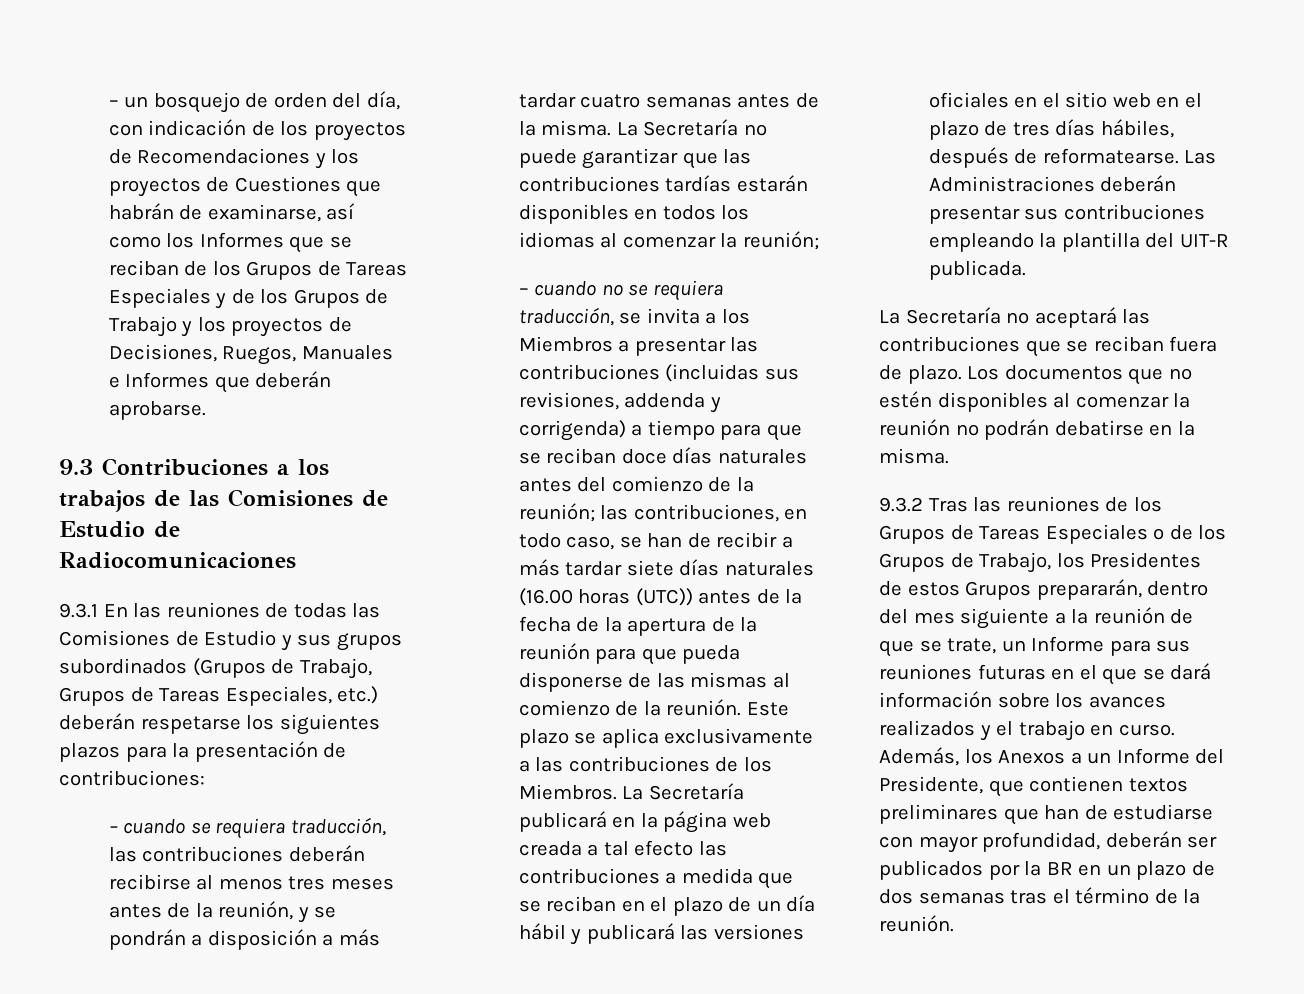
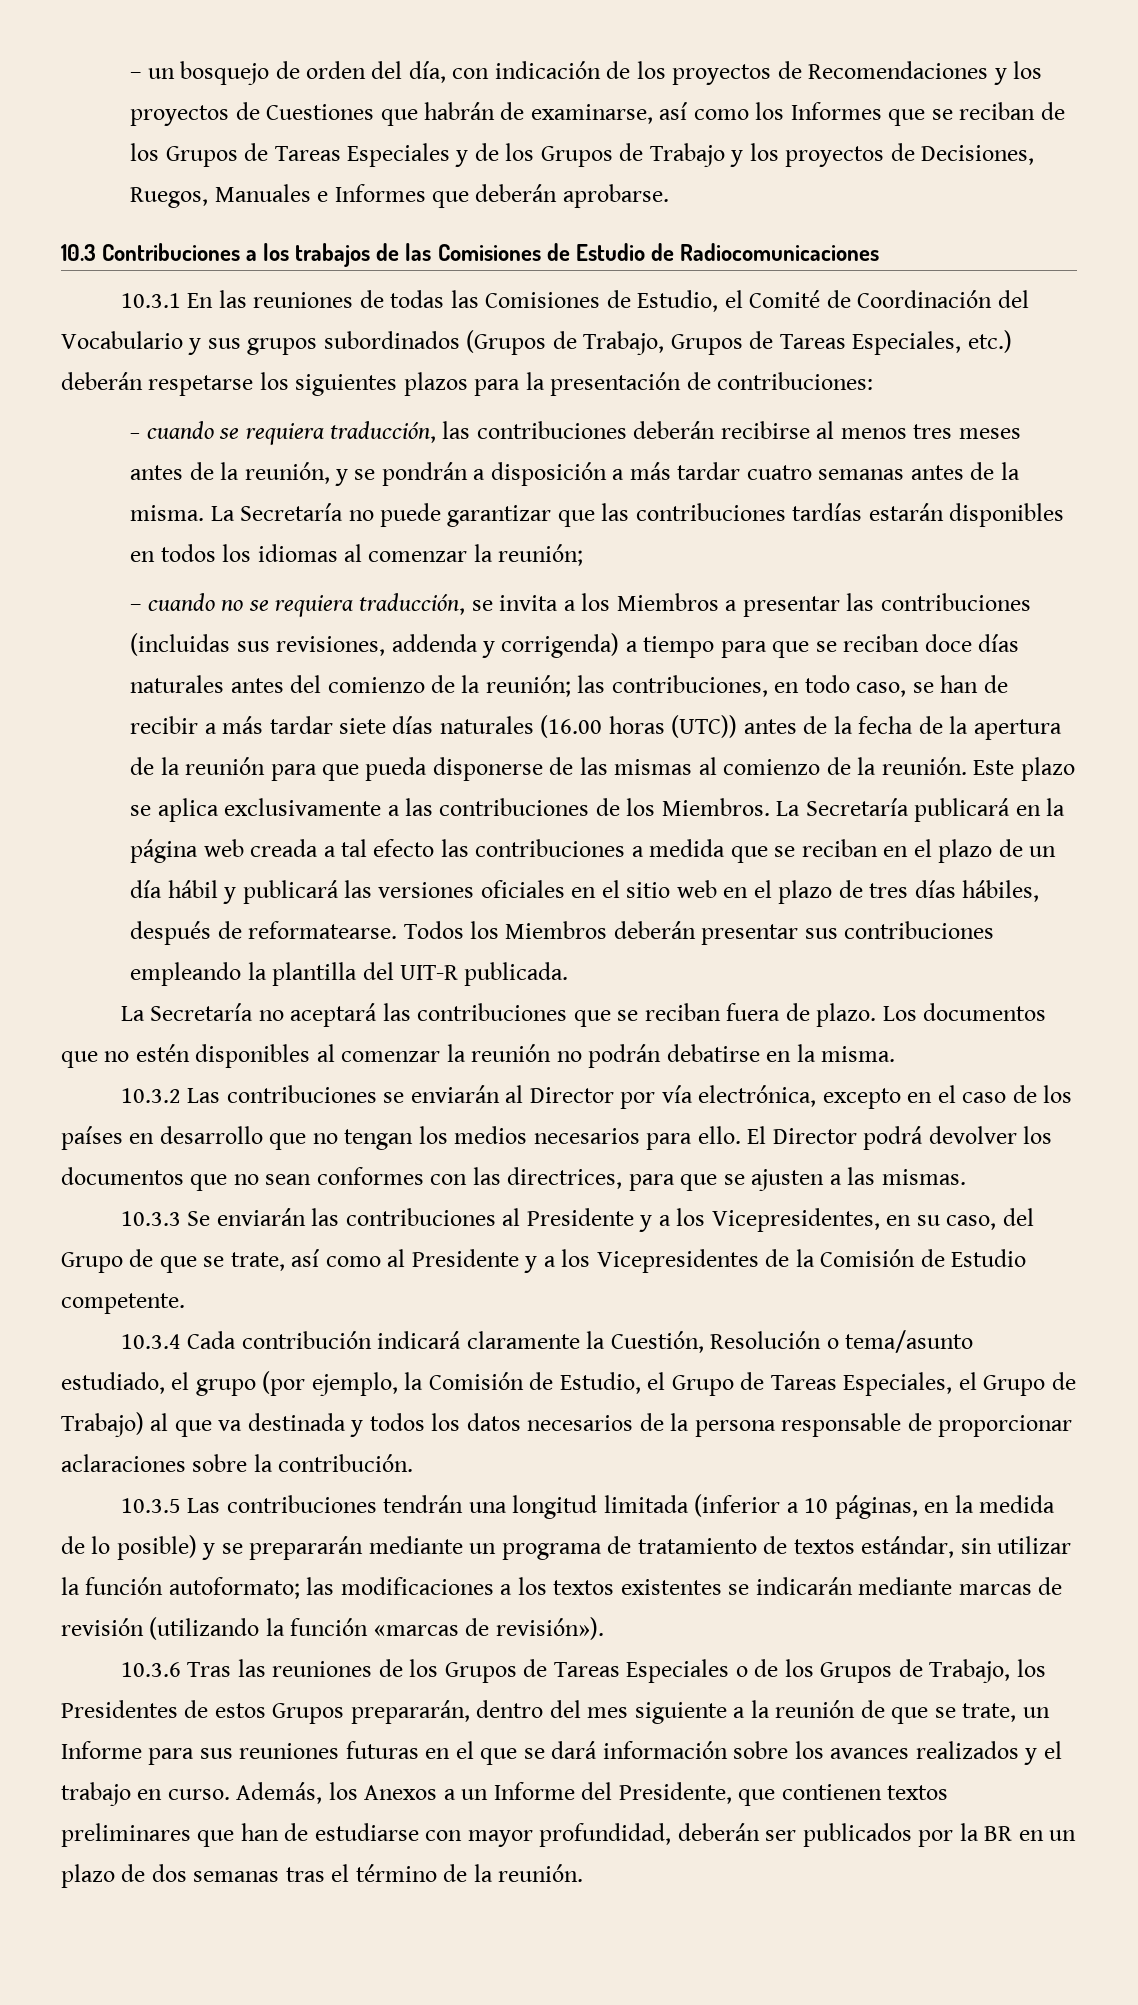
[59,459,93,475] 9.3 -> [61,244,96,261] 10.3
[59,603,98,618] 9.3.1 -> [120,293,181,308] 10.3.1
[204,630,277,646] Estudio -> [637,290,1029,312] [61,331,183,349] Estudio, el Comité de Coordinación del Vocabulario
[1184,150,1217,164] [928,176,1095,192] Las Administraciones -> [403,921,608,939] Todos los Miembros
[879,497,923,512] 9.3.2 -> [120,1085,1073,1109] [61,1126,1053,1150] [61,1167,966,1191] [120,1208,1034,1232] [61,1249,1027,1273] [61,1293,185,1314] [120,1330,974,1353] [61,1371,1076,1396] [61,1412,1073,1437] [61,1454,414,1472] [120,1494,1056,1519] [61,1535,1072,1560] [61,1577,1063,1599] [61,1617,604,1640] [120,1662,181,1677] 10.3.2 Las contribuciones se enviarán al Director por vía electrónica, excepto en el caso de los países en desarrollo que no tengan los medios necesarios para ello. El Director podrá devolver los documentos que no sean conformes con las directrices, para que se ajusten a las mismas. // 10.3.3 Se enviarán las contribuciones al Presidente y a los Vicepresidentes, en su caso, del Grupo de que se trate, así como al Presidente y a los Vicepresidentes de la Comisión de Estudio competente. // 10.3.4 Cada contribución indicará claramente la Cuestión, Resolución o tema/asunto estudiado, el grupo (por ejemplo, la Comisión de Estudio, el Grupo de Tareas Especiales, el Grupo de Trabajo) al que va destinada y todos los datos necesarios de la persona responsable de proporcionar aclaraciones sobre la contribución. // 10.3.5 Las contribuciones tendrán una longitud limitada (inferior a 10 páginas, en la medida de lo posible) y se prepararán mediante un programa de tratamiento de textos estándar, sin utilizar la función autoformato; las modificaciones a los textos existentes se indicarán mediante marcas de revisión (utilizando la función «marcas de revisión»). // 10.3.6

